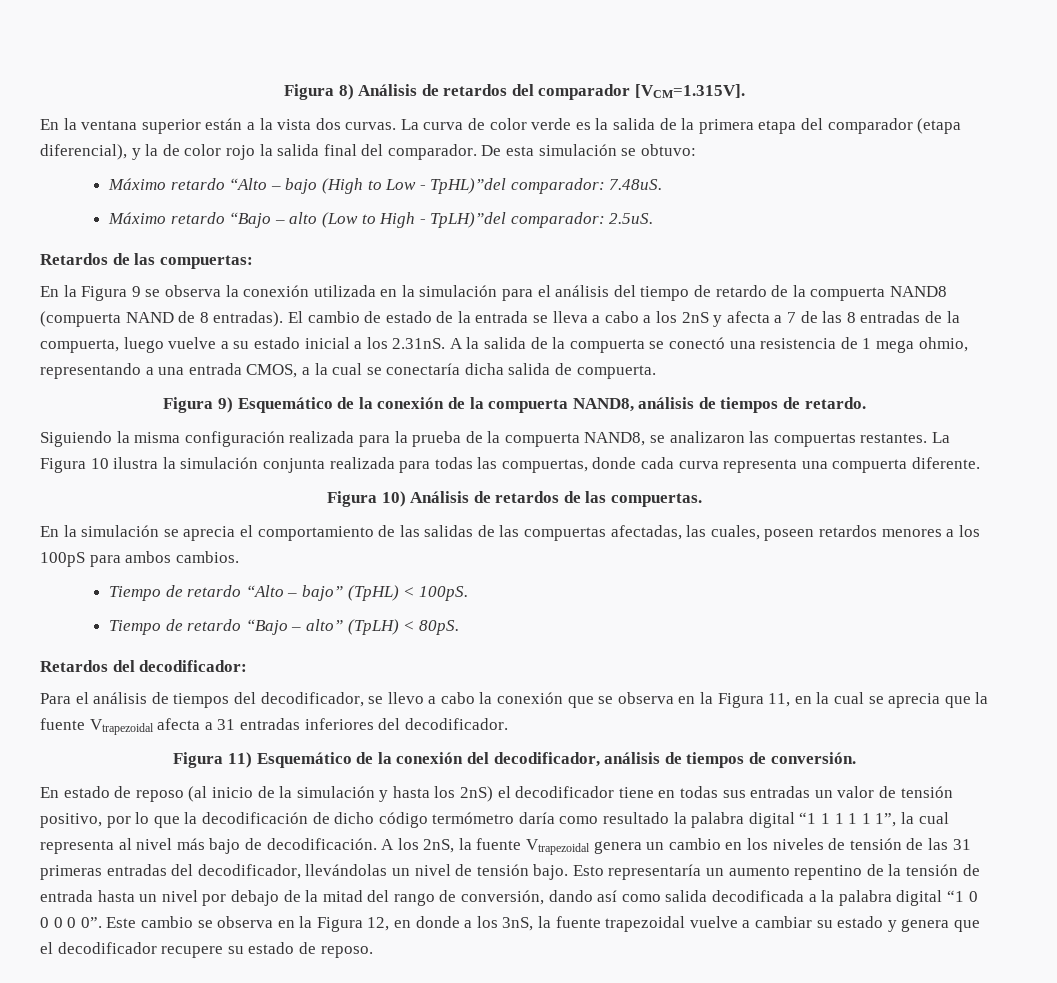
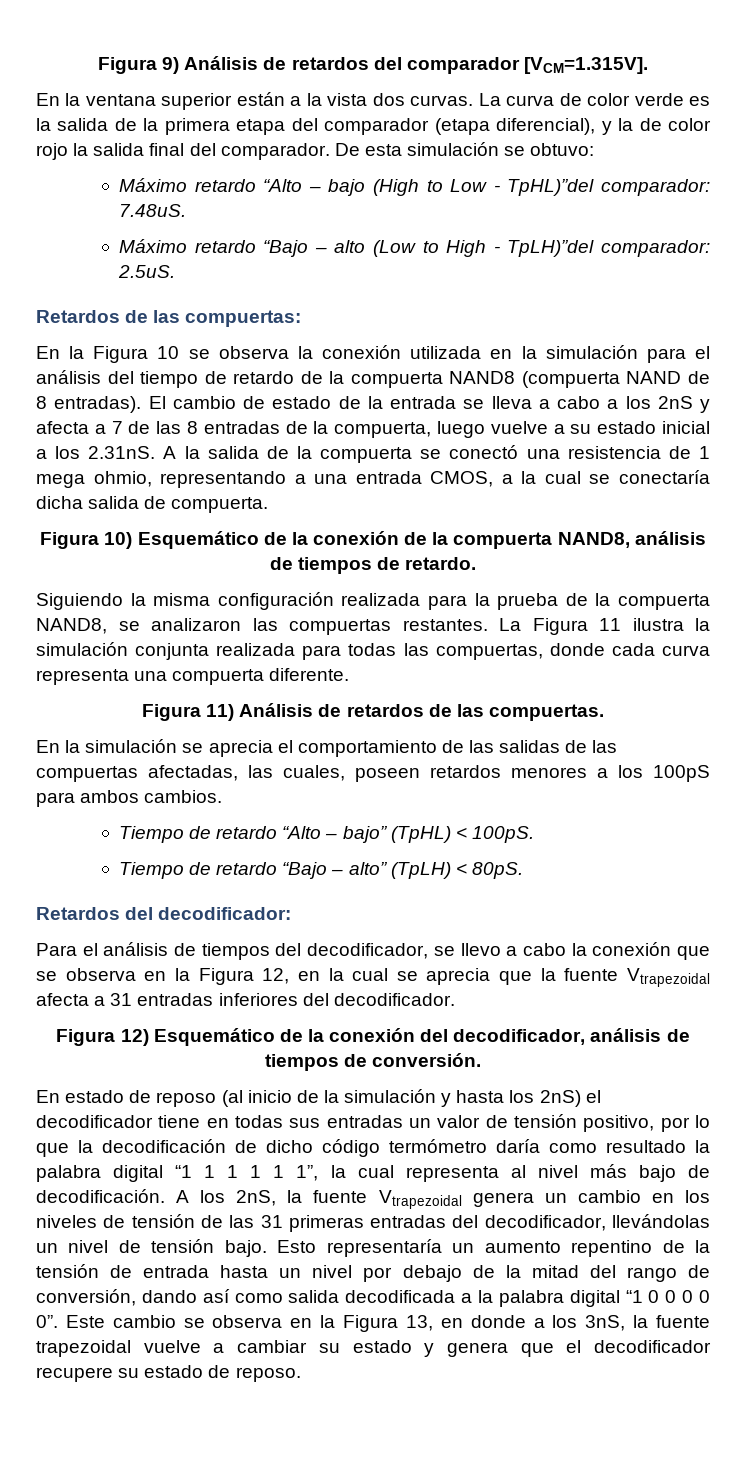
[283,84,354,100] Figura 8) -> [98,57,180,74] Figura 9)
[131,286,141,297] 9 -> [157,346,180,359] 10
[217,397,233,413] 9) -> [104,532,133,549] 10)
[90,458,109,469] 10 -> [599,618,621,631] 11
[381,491,406,507] 10) -> [206,704,235,721] 11)
[768,693,791,707] 11, -> [262,968,290,984] 12,
[228,752,253,768] 11) -> [120,1029,149,1046] 12)
[367,917,390,931] 12, -> [405,1315,433,1331] 13,

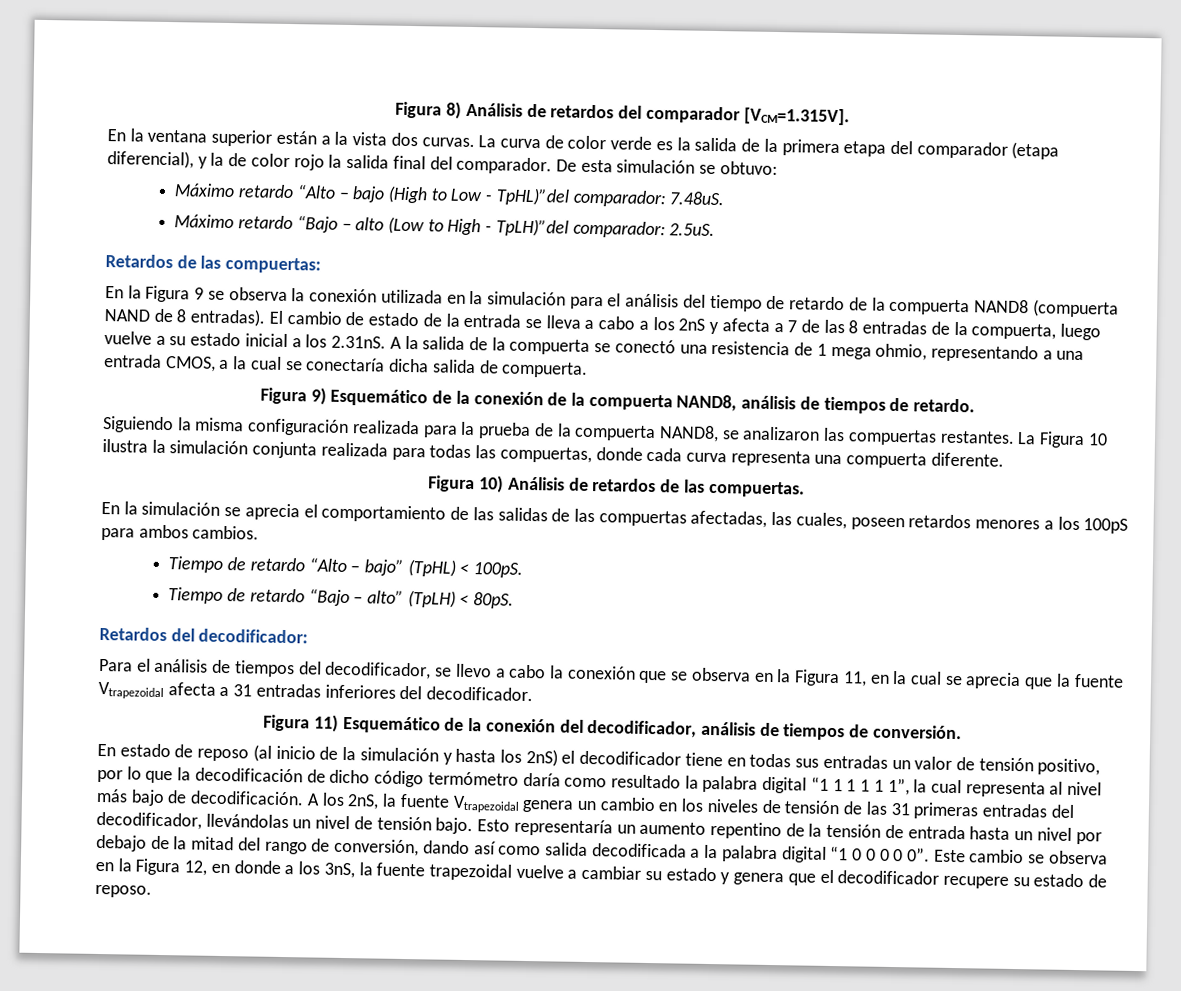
[98,57,180,74] Figura 9) -> [395,101,463,119] Figura 8)
[157,346,180,359] 10 -> [194,287,205,300] 9
[104,532,133,549] 10) -> [310,387,327,405] 9)
[599,618,621,631] 11 -> [1087,433,1108,446] 10
[206,704,235,721] 11) -> [479,475,505,493] 10)
[262,968,290,984] 12, -> [842,671,867,687] 11,
[120,1029,149,1046] 12) -> [313,714,339,732] 11)
[405,1315,433,1331] 13, -> [184,860,208,876] 12,

